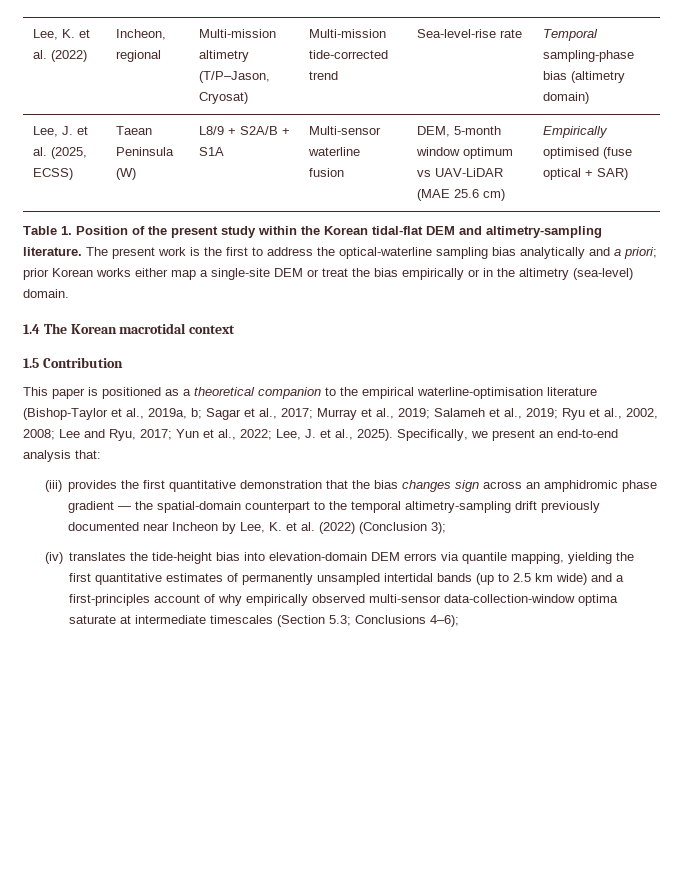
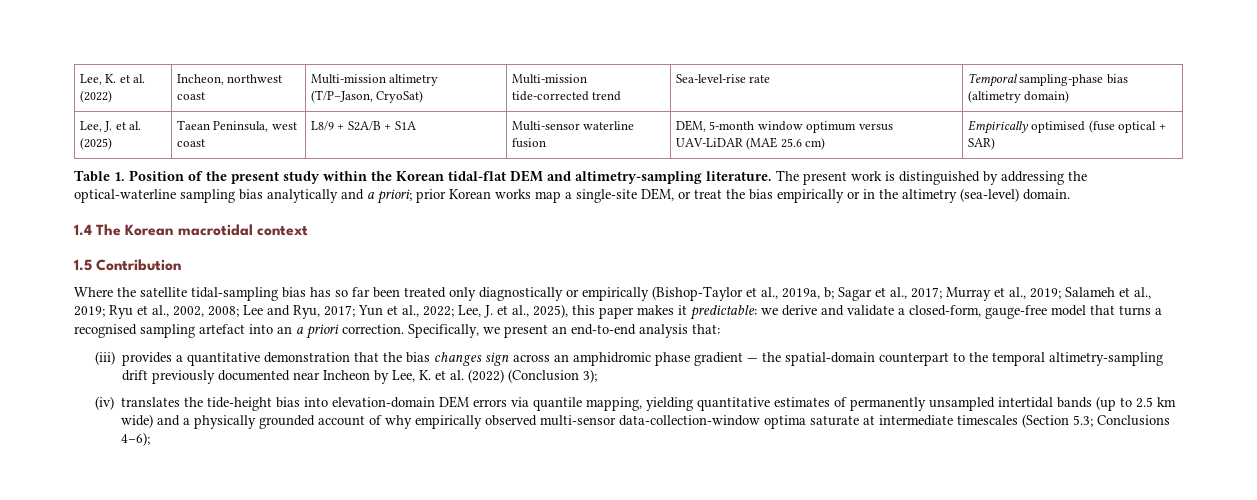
[115,50,161,62] regional -> [227,74,283,83] [176,92,205,100] northwest coast
[198,92,248,104] Cryosat) -> [376,90,424,103] CryoSat)
[50,147,87,159] [32,168,73,180] (2025, ECSS) -> [79,137,112,150] (2025)
[115,147,174,156] [115,168,136,180] Peninsula (W) -> [213,121,297,132] [176,139,205,147] Peninsula, west coast
[416,170,431,177] vs -> [858,123,893,131] versus
[204,247,313,256] the first to address -> [899,171,1064,185] distinguished by addressing
[135,268,168,277] either -> (531, 194) none
[274,268,303,277] DEM -> [641,188,674,201] DEM,
[23,387,597,399] This paper is positioned as a theoretical companion to the empirical waterline-optimisation literature -> [74,287,649,301] Where the satellite tidal-sampling bias has so far been treated only diagnostically or empirically
[357,429,393,441] 2025). -> [533,304,1162,320] [74,324,404,339] 2025), this paper makes it predictable: we derive and validate a closed-form, gauge-free model that turns a recognised sampling artefact into an a priori correction.
[121,480,166,489] the first -> [176,355,184,362] a
[616,552,635,561] [69,573,92,582] the first -> (694, 404) none
[69,594,151,606] first-principles -> [194,415,316,429] physically grounded

